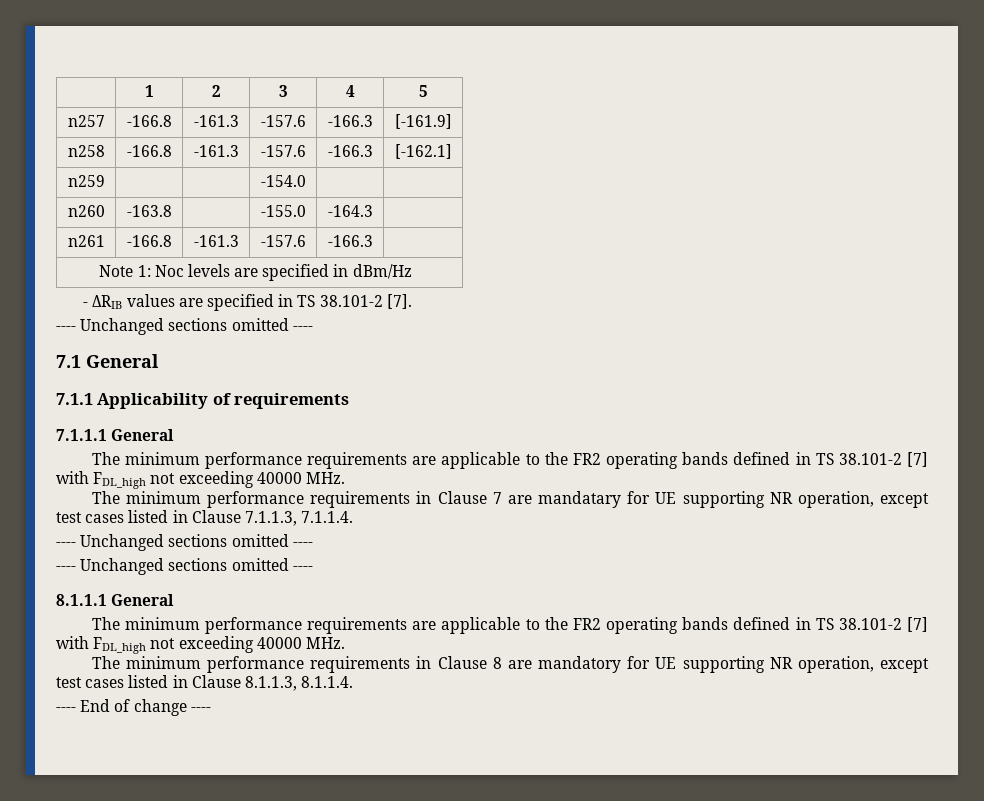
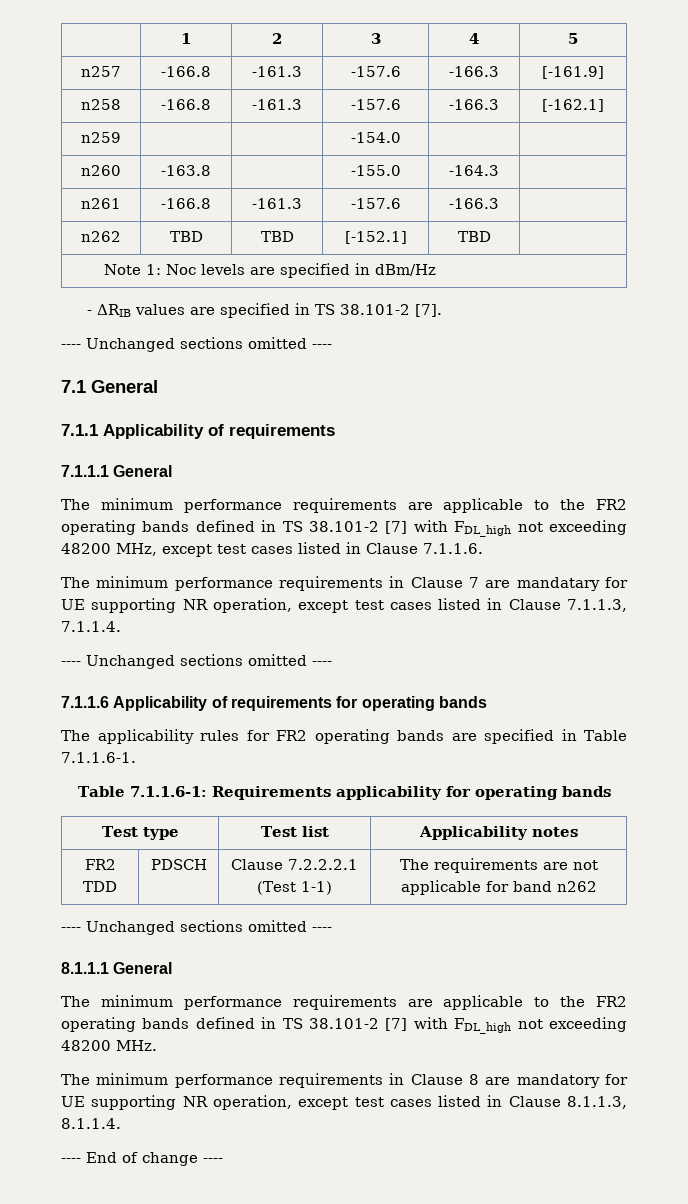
(373, 241) none -> [81,231,121,242] [169,231,203,242] [260,231,294,242] [344,231,407,244] [457,231,491,242] // n262 | TBD | TBD | [-152.1] | TBD |
[256,472,345,484] 40000 MHz. -> [61,542,483,557] 48200 MHz, except test cases listed in Clause 7.1.1.6.
(313, 544) none -> [61,696,487,711] [61,729,628,744] [61,752,136,763] [77,786,611,800] [101,826,179,840] [260,826,329,837] [418,826,578,840] [84,859,116,870] [83,881,117,892] [150,859,207,870] [231,859,358,870] [257,881,332,895] [399,858,598,873] [400,880,597,895] // 7.1.1.6 Applicability of requirements for operating bands // The applicability rules for FR2 operating bands are specified in Table 7.1.1.6-1. // Table 7.1.1.6-1: Requirements applicability for operating bands // Test type | Test list | Applicability notes // FR2 TDD | PDSCH | Clause 7.2.2.2.1 (Test 1-1) | The requirements are not applicable for band n262
[256,637,302,649] 40000 -> [61,1040,111,1051] 48200

